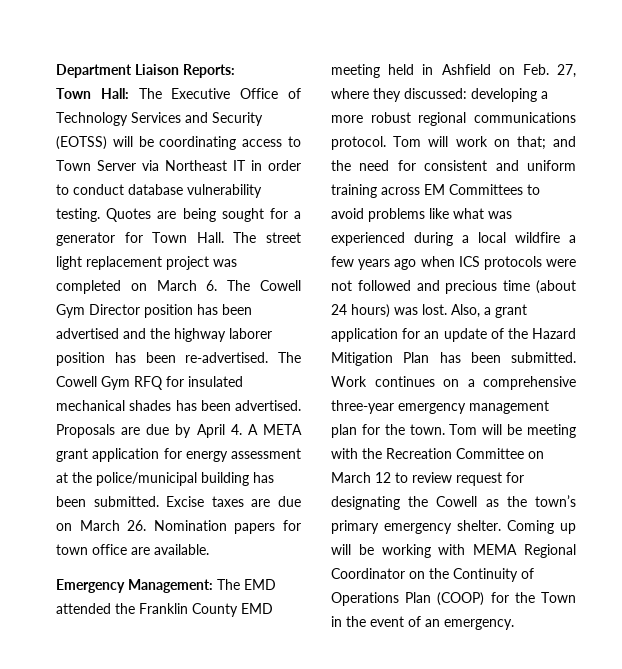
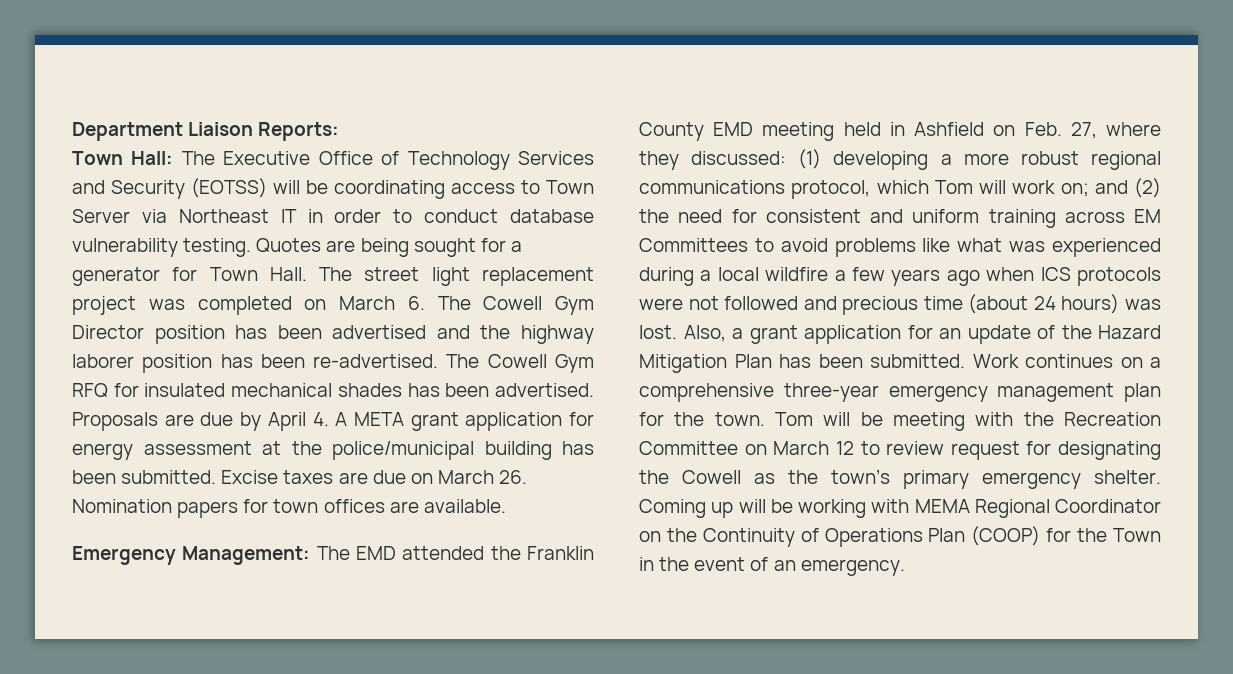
[92,544,127,555] office -> [323,499,385,513] offices
(467, 93) none -> [798,149,822,169] (1)
[331,136,386,150] protocol. -> [791,180,929,199] protocol, which
[493,136,576,150] on that; and -> [1060,178,1161,198] on; and (2)

